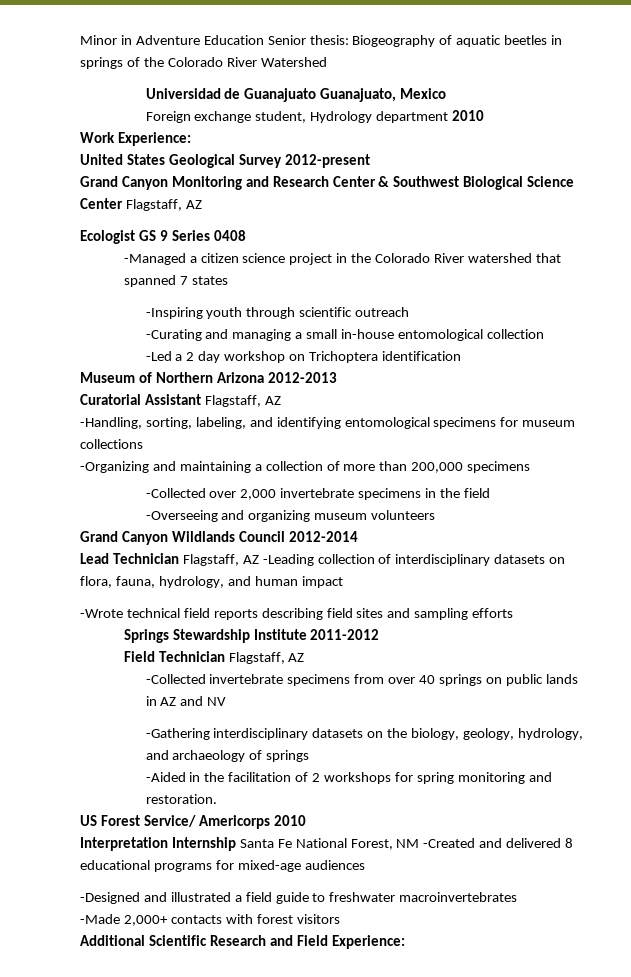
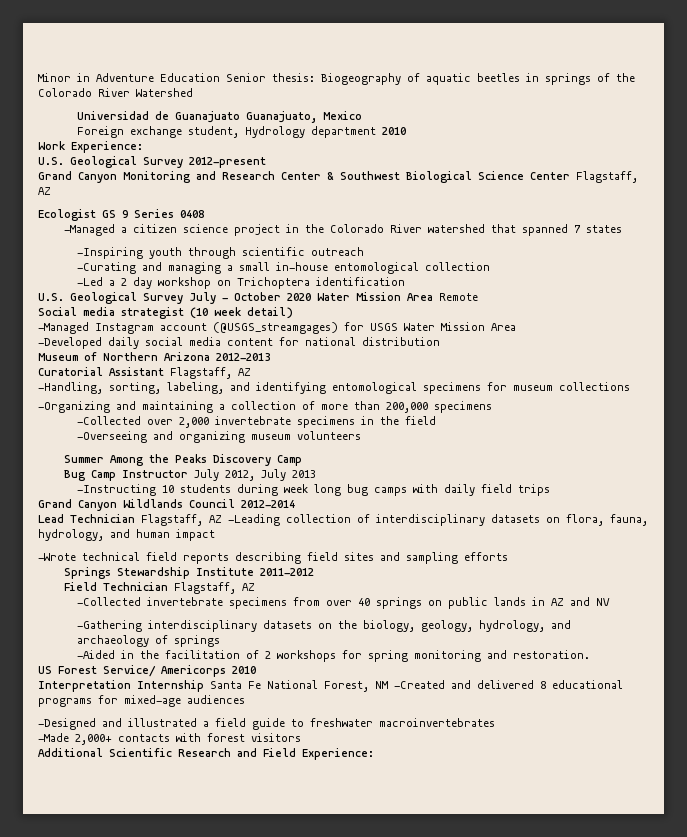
[80,154,165,165] United States -> [38,157,64,165] U.S.
(461, 356) none -> [38,292,478,304] [38,307,293,319] [38,322,516,334] [38,337,440,349] // U.S. Geological Survey July - October 2020 Water Mission Area Remote // Social media strategist (10 week detail) // -Managed Instagram account (@USGS_streamgages) for USGS Water Mission Area // -Developed daily social media content for national distribution
(436, 515) none -> [64,454,303,466] [64,469,317,481] [77,484,551,496] // Summer Among the Peaks Discovery Camp // Bug Camp Instructor July 2012, July 2013 // -Instructing 10 students during week long bug camps with daily field trips

